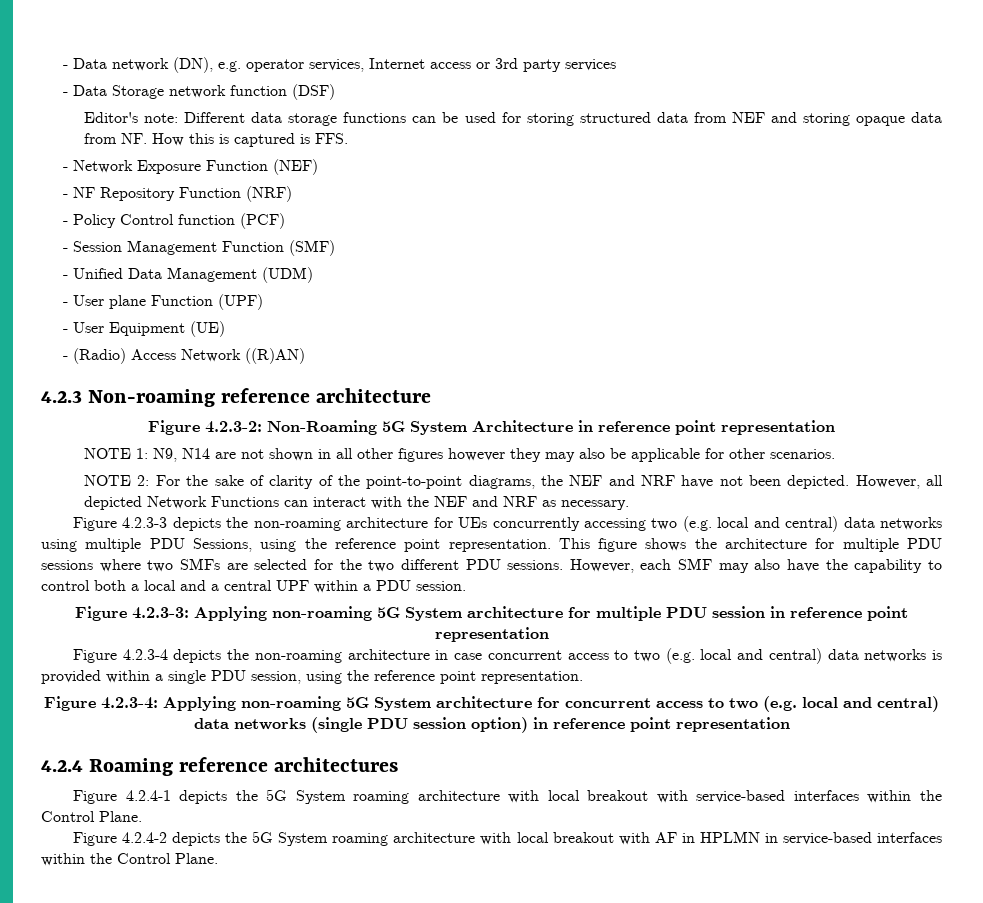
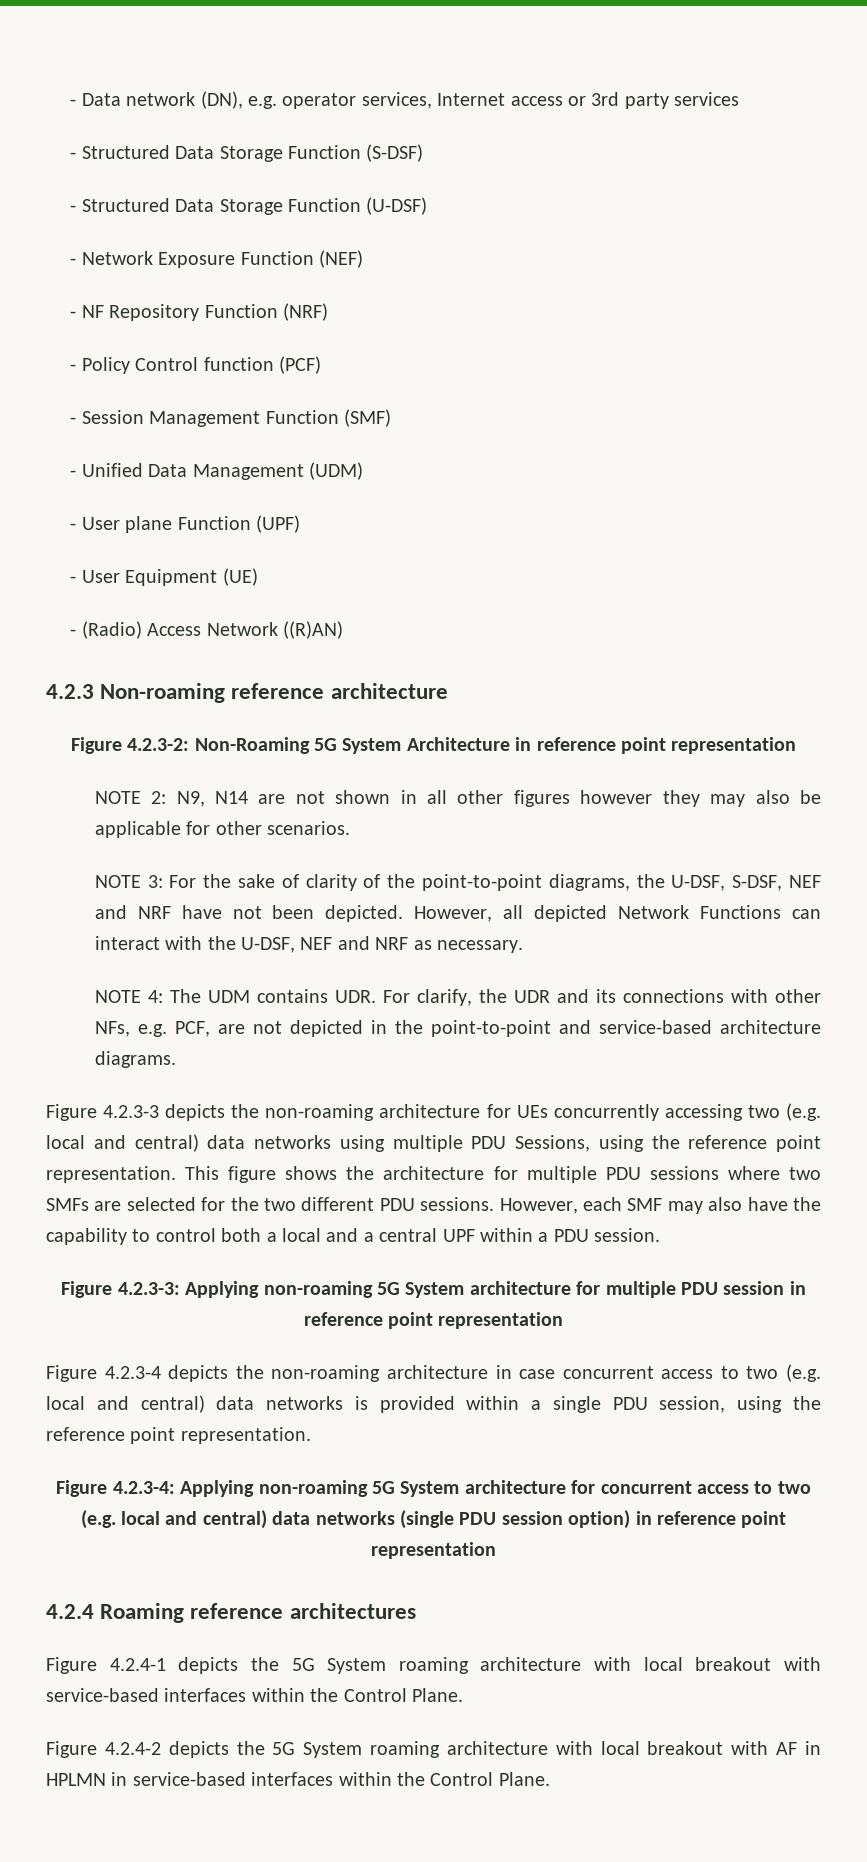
[72,84,335,100] [84,112,942,126] [84,133,349,147] Data Storage network function (DSF) // Editor's note: Different data storage functions can be used for storing structured data from NEF and storing opaque data from NF. How this is captured is FFS. -> [81,144,424,162] [70,197,428,215] Structured Data Storage Function (S-DSF) // - Structured Data Storage Function (U-DSF)
[136,448,149,459] 1: -> [151,791,167,804] 2:
[137,475,150,486] 2: -> [147,875,163,888] 3:
(563, 480) none -> [671,875,783,891] U-DSF, S-DSF,
(430, 501) none -> [240,937,295,953] U-DSF,
(630, 505) none -> [94,989,821,1006] [94,1020,821,1037] [94,1051,176,1068] // NOTE 4: The UDM contains UDR. For clarify, the UDR and its connections with other NFs, e.g. PCF, are not depicted in the point-to-point and service-based architecture diagrams.

